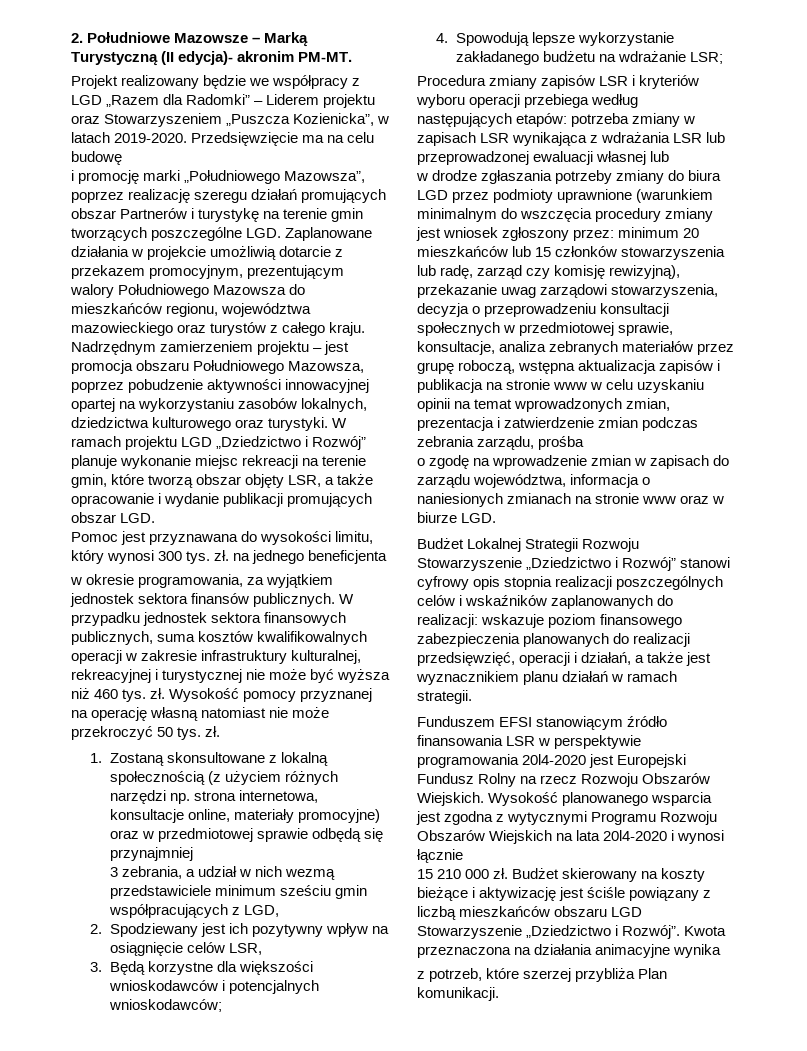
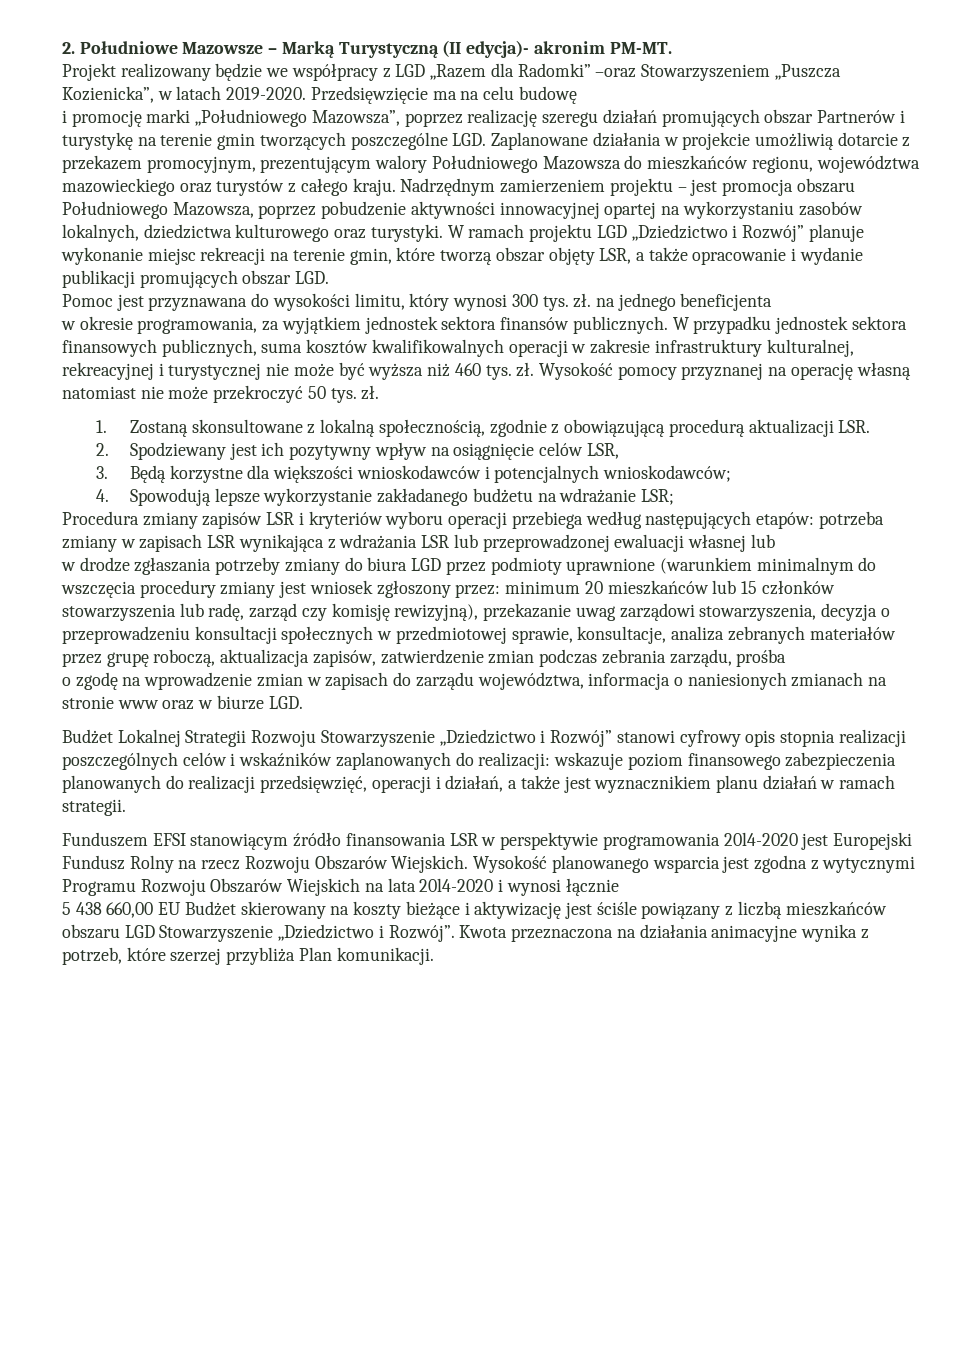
[254,94,376,108] [71,115,100,124] – Liderem projektu oraz -> [595,68,637,78] –oraz
[109,771,338,785] [109,790,318,804] [109,809,380,823] [109,828,384,842] [109,847,193,861] [109,866,335,880] [109,885,367,899] [108,904,279,918] społecznością (z użyciem różnych narzędzi np. strona internetowa, konsultacje online, materiały promocyjne) oraz w przedmiotowej sprawie odbędą się przynajmniej // 3 zebrania, a udział w nich wezmą przedstawiciele minimum sześciu gmin współpracujących z LGD, -> [378,419,871,437] społecznością, zgodnie z obowiązującą procedurą aktualizacji LSR.
[518,360,721,374] [417,379,705,393] [417,398,671,412] [417,417,501,431] wstępna aktualizacja zapisów i publikacja na stronie www w celu uzyskaniu opinii na temat wprowadzonych zmian, prezentacja i -> [220,649,376,667] aktualizacja zapisów,
[417,868,509,879] 15 210 000 zł. -> [62,902,182,918] 5 438 660,00 EU
(722, 951) // -> (857, 933) none

